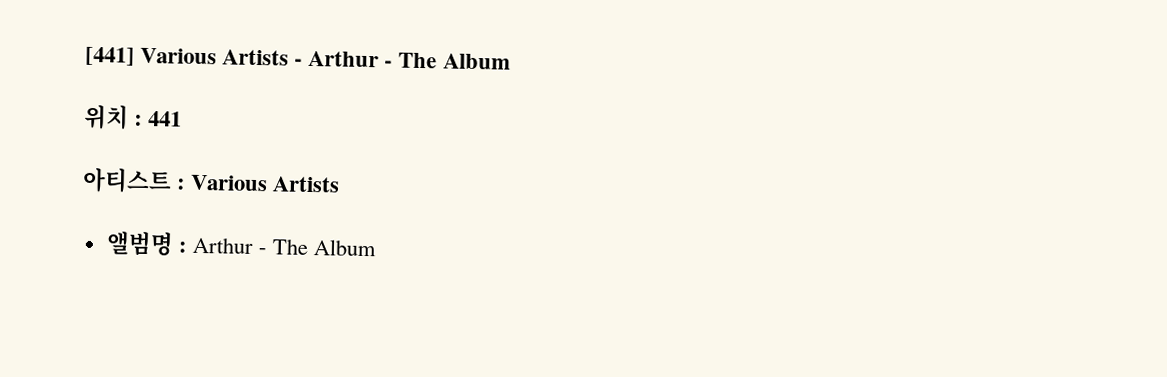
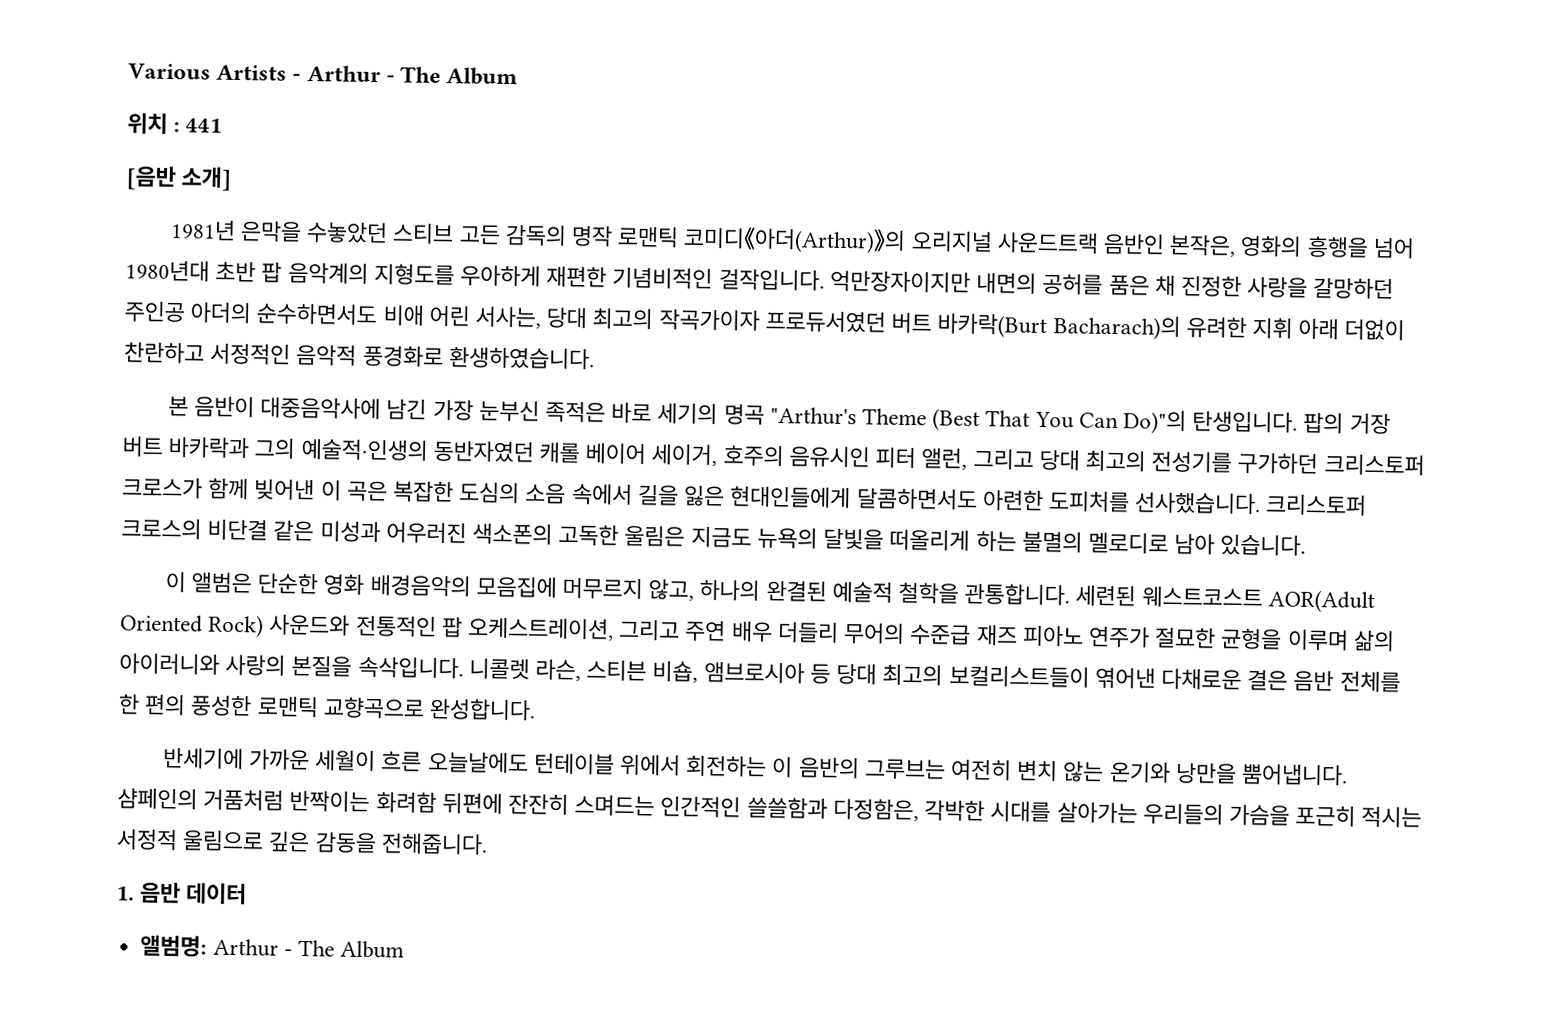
[85,46,135,66] [441] -> (128, 71) none
[82,167,341,194] [105,231,187,257] 아티스트 : Various Artists // 앨범명 : -> [126,165,233,191] [169,219,1415,259] [125,259,1395,300] [124,300,1406,341] [124,341,595,370] [167,395,1391,435] [122,435,1425,476] [122,476,1368,516] [121,517,1307,556] [164,570,1375,613] [120,613,1395,652] [119,652,1401,693] [118,693,537,721] [162,746,1349,786] [117,787,1423,828] [116,828,488,855] [116,881,248,906] [140,934,208,958] [음반 소개] // 1981년 은막을 수놓았던 스티브 고든 감독의 명작 로맨틱 코미디《아더(Arthur)》의 오리지널 사운드트랙 음반인 본작은, 영화의 흥행을 넘어 1980년대 초반 팝 음악계의 지형도를 우아하게 재편한 기념비적인 걸작입니다. 억만장자이지만 내면의 공허를 품은 채 진정한 사랑을 갈망하던 주인공 아더의 순수하면서도 비애 어린 서사는, 당대 최고의 작곡가이자 프로듀서였던 버트 바카락(Burt Bacharach)의 유려한 지휘 아래 더없이 찬란하고 서정적인 음악적 풍경화로 환생하였습니다. // 본 음반이 대중음악사에 남긴 가장 눈부신 족적은 바로 세기의 명곡 "Arthur's Theme (Best That You Can Do)"의 탄생입니다. 팝의 거장 버트 바카락과 그의 예술적·인생의 동반자였던 캐롤 베이어 세이거, 호주의 음유시인 피터 앨런, 그리고 당대 최고의 전성기를 구가하던 크리스토퍼 크로스가 함께 빚어낸 이 곡은 복잡한 도심의 소음 속에서 길을 잃은 현대인들에게 달콤하면서도 아련한 도피처를 선사했습니다. 크리스토퍼 크로스의 비단결 같은 미성과 어우러진 색소폰의 고독한 울림은 지금도 뉴욕의 달빛을 떠올리게 하는 불멸의 멜로디로 남아 있습니다. // 이 앨범은 단순한 영화 배경음악의 모음집에 머무르지 않고, 하나의 완결된 예술적 철학을 관통합니다. 세련된 웨스트코스트 AOR(Adult Oriented Rock) 사운드와 전통적인 팝 오케스트레이션, 그리고 주연 배우 더들리 무어의 수준급 재즈 피아노 연주가 절묘한 균형을 이루며 삶의 아이러니와 사랑의 본질을 속삭입니다. 니콜렛 라슨, 스티븐 비숍, 앰브로시아 등 당대 최고의 보컬리스트들이 엮어낸 다채로운 결은 음반 전체를 한 편의 풍성한 로맨틱 교향곡으로 완성합니다. // 반세기에 가까운 세월이 흐른 오늘날에도 턴테이블 위에서 회전하는 이 음반의 그루브는 여전히 변치 않는 온기와 낭만을 뿜어냅니다. 샴페인의 거품처럼 반짝이는 화려함 뒤편에 잔잔히 스며드는 인간적인 쓸쓸함과 다정함은, 각박한 시대를 살아가는 우리들의 가슴을 포근히 적시는 서정적 울림으로 깊은 감동을 전해줍니다. // 1. 음반 데이터 // 앨범명:

